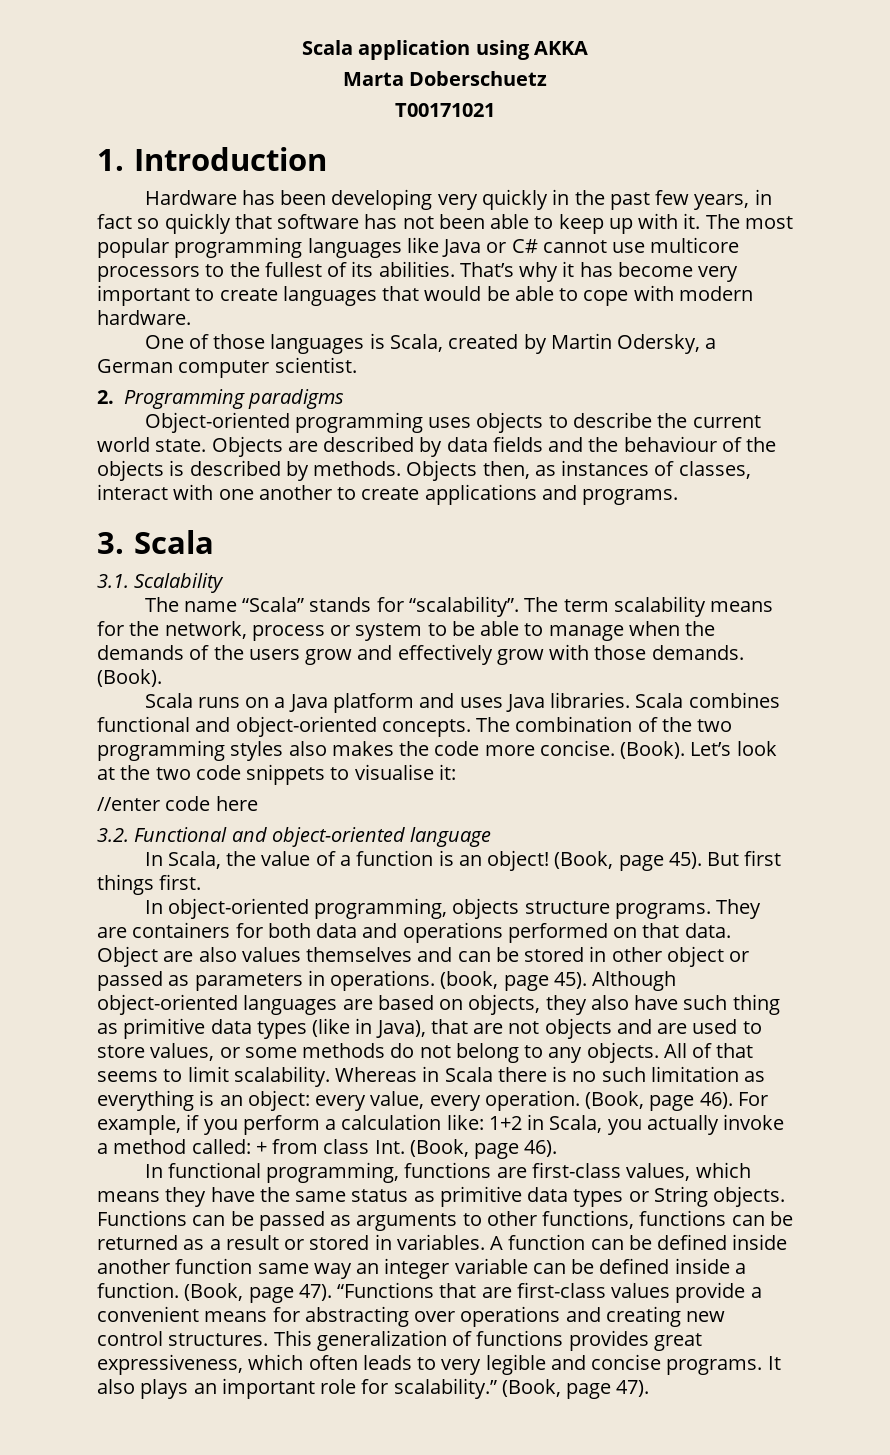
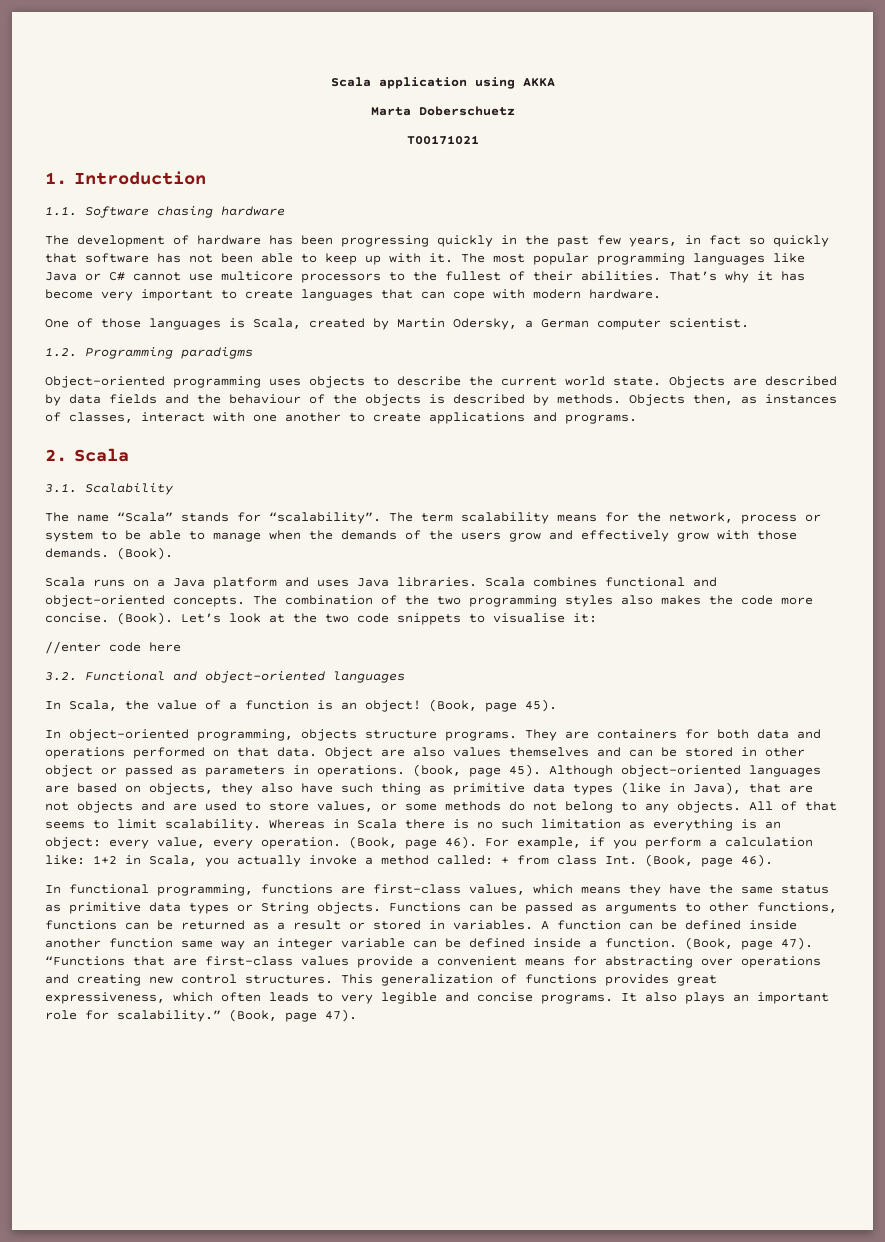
[144,189,478,210] Hardware has been developing very -> [45,206,285,218] [45,235,429,247] 1.1. Software chasing hardware // The development of hardware has been progressing
[351,261,374,277] its -> [533,271,573,281] their
[424,286,579,301] would be able to -> [421,291,445,299] can
[97,390,114,404] 2. -> [45,347,77,357] 1.2.
[97,532,124,554] 3. -> [45,449,67,462] 2.
[410,827,492,847] language -> [333,671,405,683] languages
[707,850,782,866] [97,874,202,895] But first things first. -> (557, 705) none

